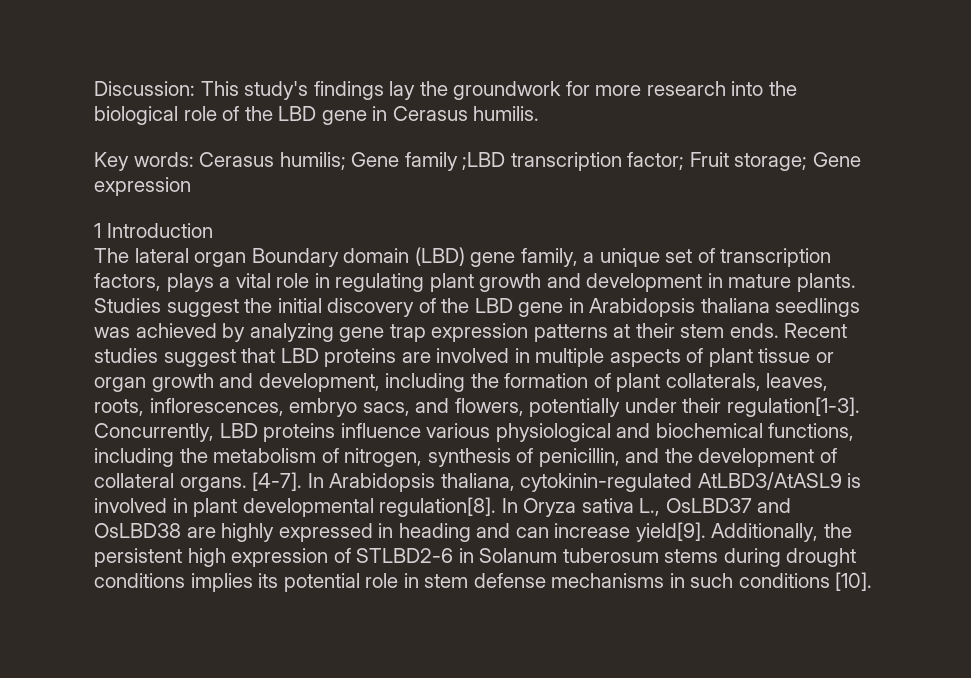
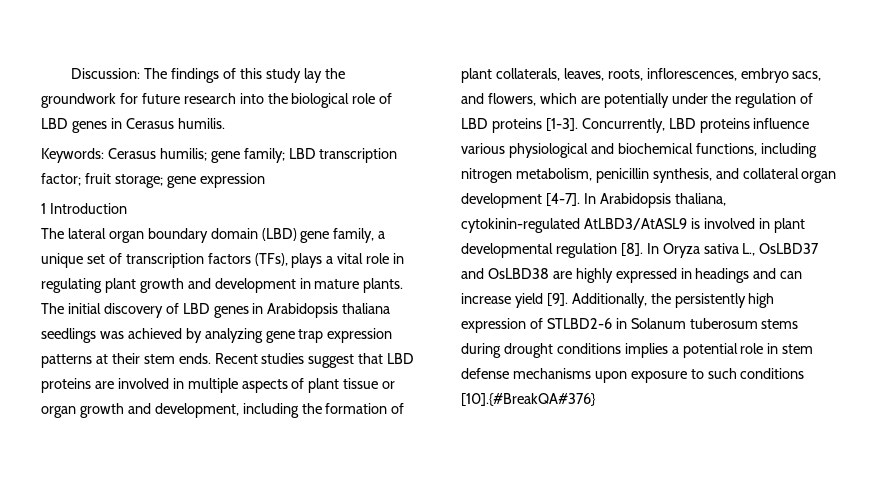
[200,81,384,100] This study's findings -> [144,68,302,83] The findings of this study
[595,85,642,96] more -> [141,93,180,104] future
[244,106,367,125] the LBD gene -> [41,118,107,133] LBD genes
[94,152,861,171] Key words: Cerasus humilis; Gene family ;LBD transcription factor; Fruit storage; Gene -> [41,148,398,163] [41,173,196,188] Keywords: Cerasus humilis; gene family; LBD transcription factor; fruit storage; gene
[251,248,339,267] Boundary -> [147,228,208,243] boundary
[94,273,161,291] factors, -> [207,253,288,266] factors (TFs),
[94,298,564,317] Studies suggest the initial discovery of the LBD gene -> [41,303,249,318] The initial discovery of LBD genes
[529,397,860,417] potentially under their regulation[1-3]. -> [539,93,814,108] [461,118,578,133] which are potentially under the regulation of LBD proteins [1-3].
[179,448,837,467] [94,473,247,492] the metabolism of nitrogen, synthesis of penicillin, and the development of collateral organs. -> [461,168,837,183] [461,193,542,208] nitrogen metabolism, penicillin synthesis, and collateral organ development
[379,497,497,517] regulation[8]. -> [555,243,643,258] regulation [8].
[398,523,471,542] heading -> [695,268,750,283] headings
[635,522,706,542] yield[9]. -> [514,293,568,308] yield [9].
[94,548,182,567] persistent -> [674,293,746,308] persistently
[258,573,279,588] its -> [671,346,679,354] a
[669,573,685,588] in -> [594,369,704,383] upon exposure to
[835,572,873,591] [10]. -> [461,393,596,406] [10].{#BreakQA#376}

